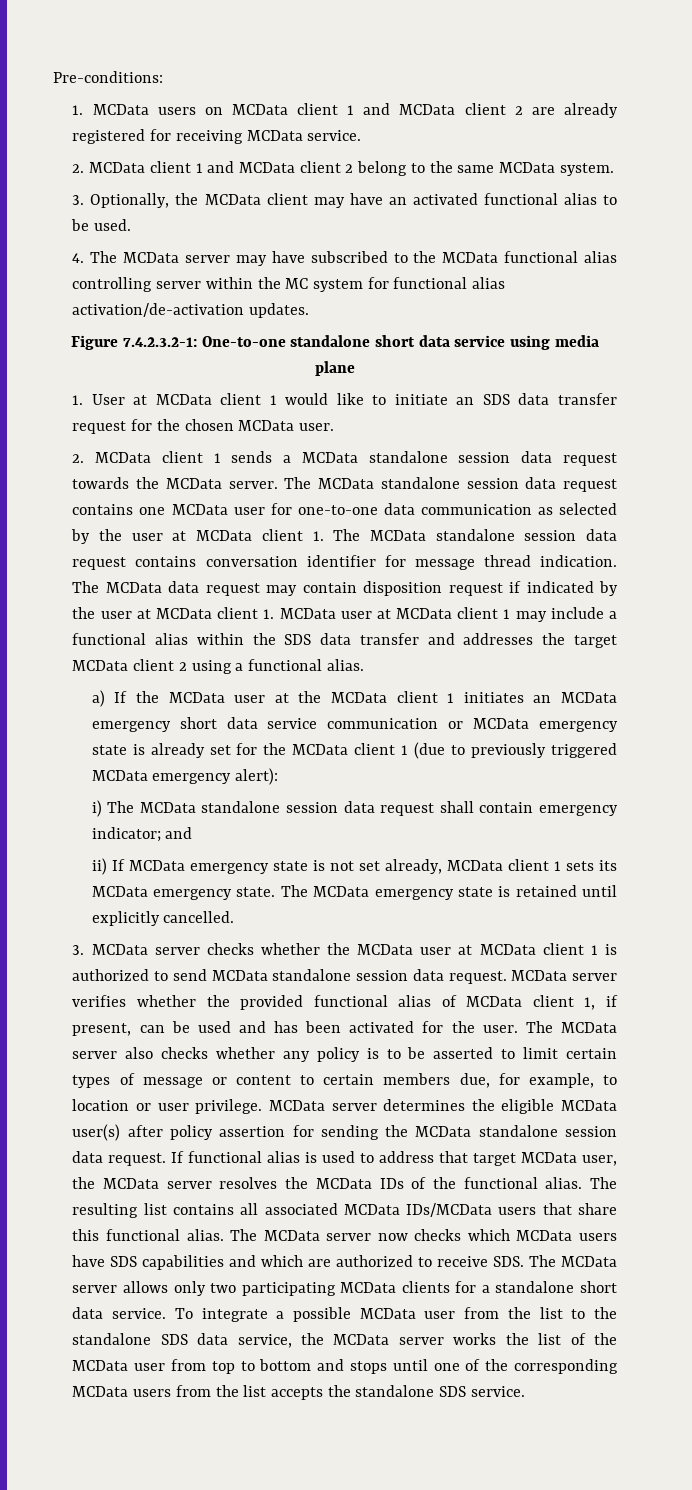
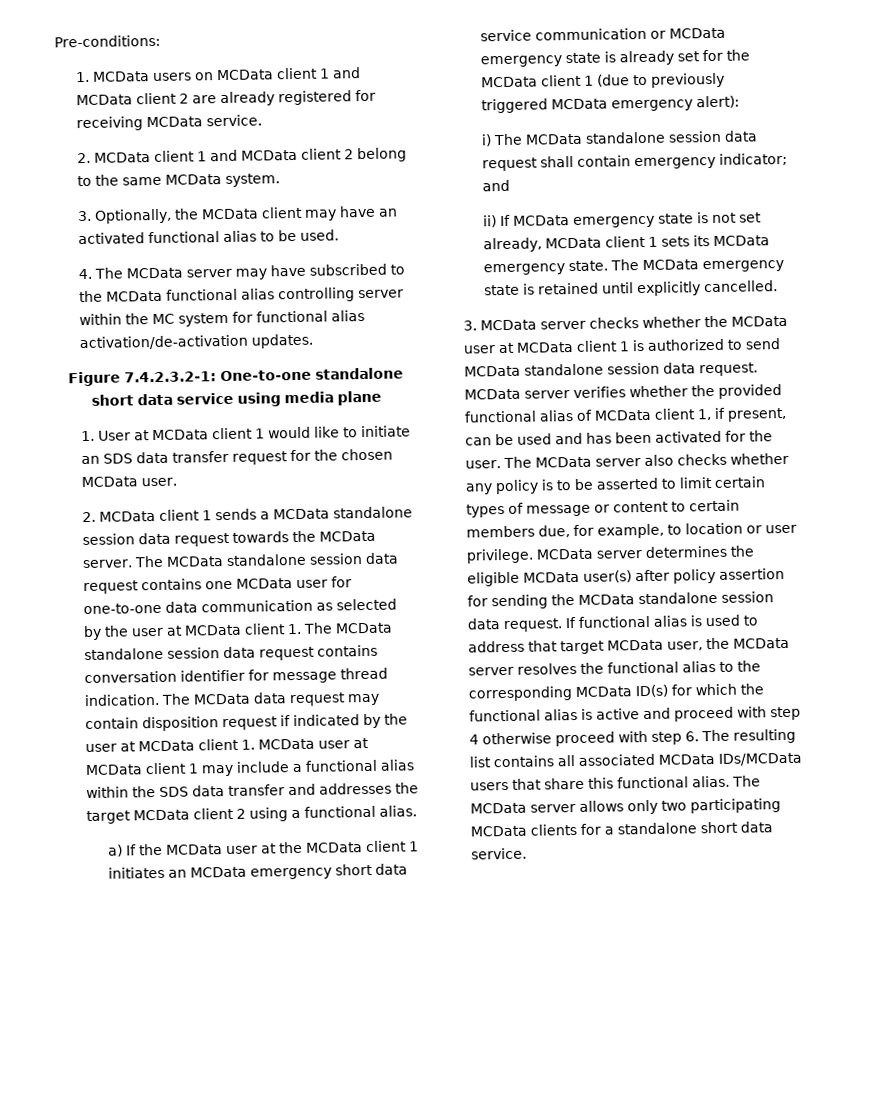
[315,1177,583,1189] MCData IDs of the functional alias. -> [606,660,761,674] [467,683,764,702] [468,706,801,722] [468,730,699,747] functional alias to the corresponding MCData ID(s) for which the functional alias is active and proceed with step 4 otherwise proceed with step 6.
[377,1229,617,1241] [72,1255,617,1270] [72,1285,118,1293] now checks which MCData users have SDS capabilities and which are authorized to receive SDS. The MCData server -> (576, 808) none
[174,1307,617,1322] [72,1333,617,1348] [72,1359,618,1374] [72,1385,525,1400] To integrate a possible MCData user from the list to the standalone SDS data service, the MCData server works the list of the MCData user from top to bottom and stops until one of the corresponding MCData users from the list accepts the standalone SDS service. -> (527, 853) none

